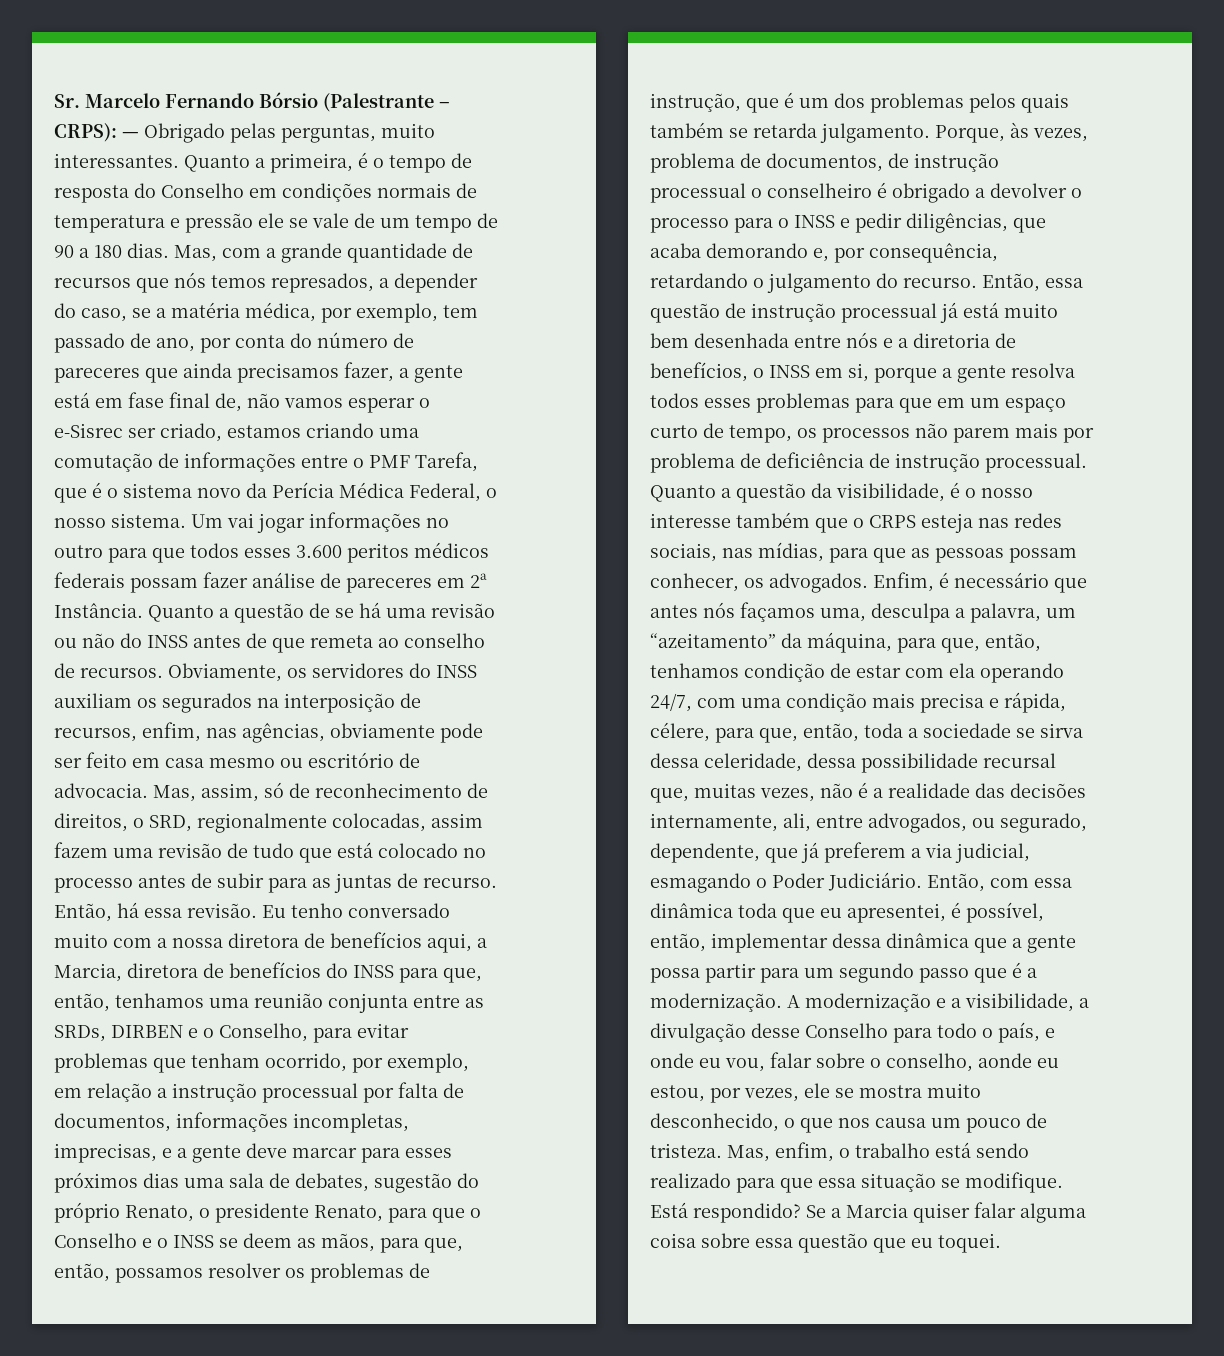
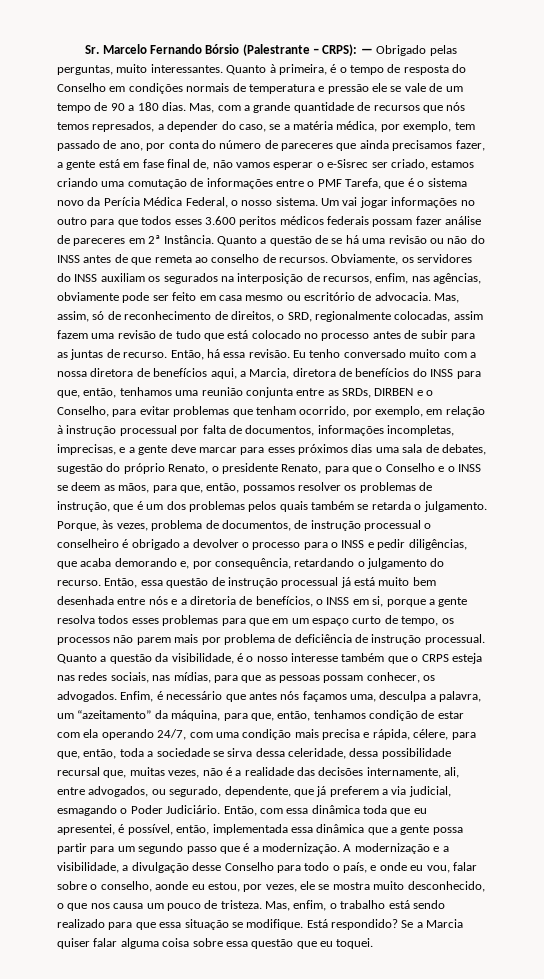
[255,158,265,168] a -> [269,64,276,73] à
[157,1088,167,1098] a -> [57,425,63,434] à
(817, 130) none -> [414,504,422,510] o
[711,933,881,953] implementar dessa -> [212,824,313,835] implementada essa

